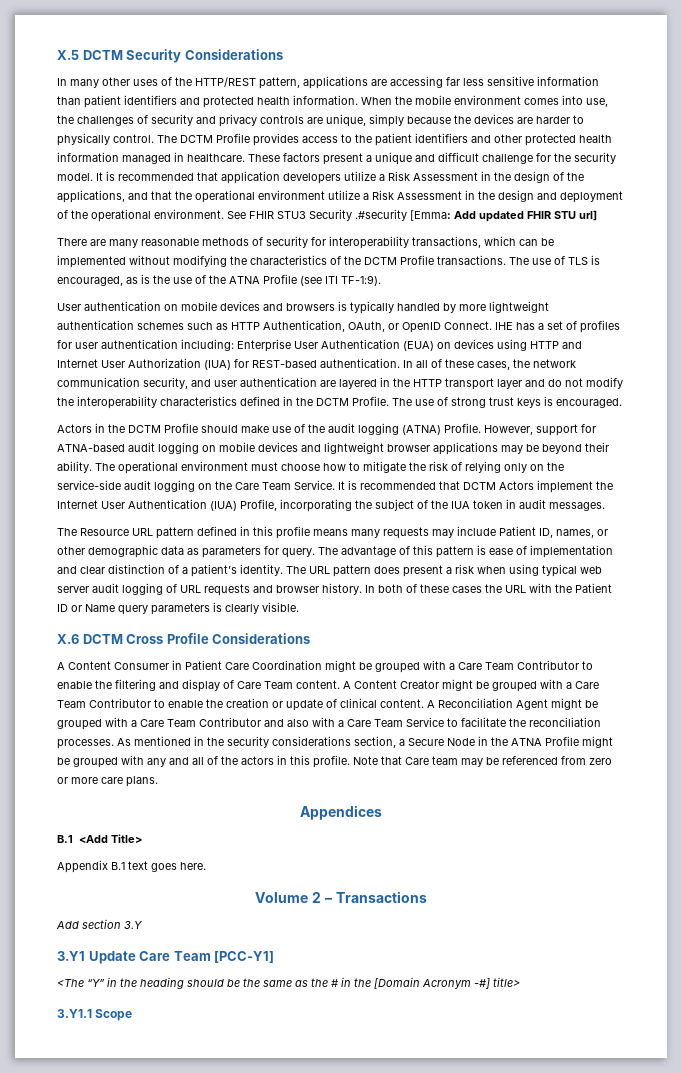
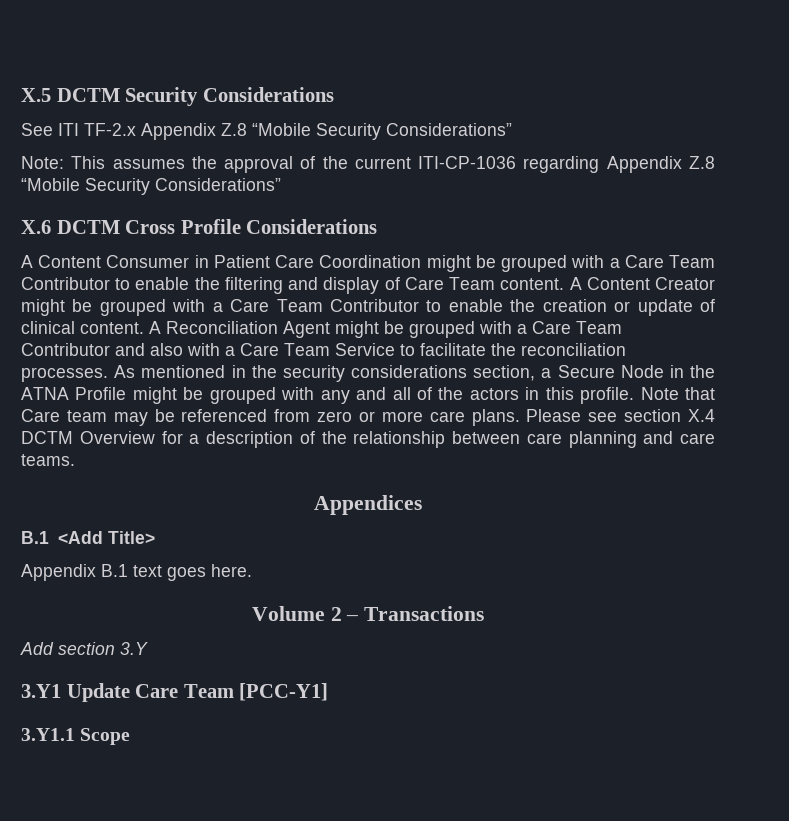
[57,76,599,89] [57,95,608,108] [57,114,584,127] [57,133,612,146] [57,152,616,165] [57,171,584,184] [57,190,623,203] [57,209,597,222] [57,236,554,249] [57,255,600,268] [57,274,381,286] [57,301,549,314] [57,320,620,333] [57,339,582,352] [57,358,576,370] [57,377,623,390] [57,396,622,409] [57,423,596,436] [57,442,609,455] [57,461,564,474] [57,480,613,493] [57,499,605,512] [57,526,608,539] [57,545,613,558] [57,564,602,577] [57,583,612,596] [57,602,299,615] In many other uses of the HTTP/REST pattern, applications are accessing far less sensitive information than patient identifiers and protected health information. When the mobile environment comes into use, the challenges of security and privacy controls are unique, simply because the devices are harder to physically control. The DCTM Profile provides access to the patient identifiers and other protected health information managed in healthcare. These factors present a unique and difficult challenge for the security model. It is recommended that application developers utilize a Risk Assessment in the design of the applications, and that the operational environment utilize a Risk Assessment in the design and deployment of the operational environment. See FHIR STU3 Security .#security [Emma: Add updated FHIR STU url] // There are many reasonable methods of security for interoperability transactions, which can be implemented without modifying the characteristics of the DCTM Profile transactions. The use of TLS is encouraged, as is the use of the ATNA Profile (see ITI TF-1:9). // User authentication on mobile devices and browsers is typically handled by more lightweight authentication schemes such as HTTP Authentication, OAuth, or OpenID Connect. IHE has a set of profiles for user authentication including: Enterprise User Authentication (EUA) on devices using HTTP and Internet User Authorization (IUA) for REST-based authentication. In all of these cases, the network communication security, and user authentication are layered in the HTTP transport layer and do not modify the interoperability characteristics defined in the DCTM Profile. The use of strong trust keys is encouraged. // Actors in the DCTM Profile should make use of the audit logging (ATNA) Profile. However, support for ATNA-based audit logging on mobile devices and lightweight browser applications may be beyond their ability. The operational environment must choose how to mitigate the risk of relying only on the service-side audit logging on the Care Team Service. It is recommended that DCTM Actors implement the Internet User Authentication (IUA) Profile, incorporating the subject of the IUA token in audit messages. // The Resource URL pattern defined in this profile means many requests may include Patient ID, names, or other demographic data as parameters for query. The advantage of this pattern is ease of implementation and clear distinction of a patient’s identity. The URL pattern does present a risk when using typical web server audit logging of URL requests and browser history. In both of these cases the URL with the Patient ID or Name query parameters is clearly visible. -> [21,123,512,140] [21,156,715,173] [21,178,281,195] See ITI TF-2.x Appendix Z.8 “Mobile Security Considerations” // Note: This assumes the approval of the current ITI-CP-1036 regarding Appendix Z.8 “Mobile Security Considerations”
(158, 781) none -> [526,409,715,422] [21,431,715,448] [21,454,75,466] Please see section X.4 DCTM Overview for a description of the relationship between care planning and care teams.
[57,977,520,989] // <The “Y” in the heading should be the same as the # in the [Domain Acronym -#] title> -> (329, 692) none

